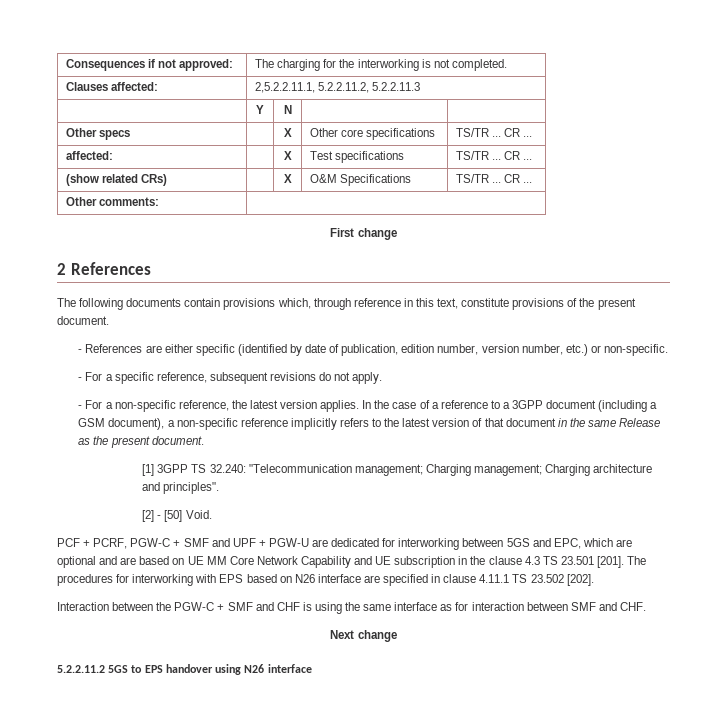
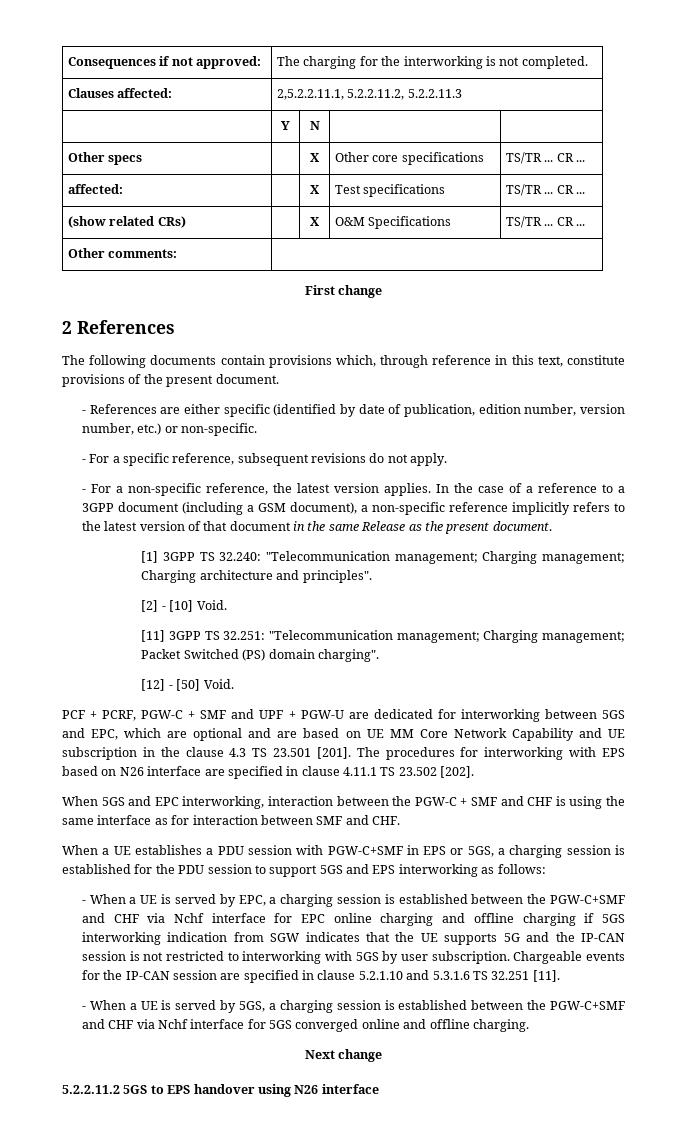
(162, 517) none -> [169,600,227,612] [141,630,625,643] [141,649,379,662] [141,679,173,691] [10] Void. // [11] 3GPP TS 32.251: "Telecommunication management; Charging management; Packet Switched (PS) domain charging". // [12] -
[57,602,109,611] Interaction -> [62,796,333,809] When 5GS and EPC interworking, interaction
(646, 606) none -> [62,845,625,858] [62,864,546,877] [81,894,625,907] [81,913,625,926] [81,932,625,945] [81,951,625,964] [81,970,560,983] [81,1000,625,1013] [81,1019,529,1032] // When a UE establishes a PDU session with PGW-C+SMF in EPS or 5GS, a charging session is established for the PDU session to support 5GS and EPS interworking as follows: // - When a UE is served by EPC, a charging session is established between the PGW-C+SMF and CHF via Nchf interface for EPC online charging and offline charging if 5GS interworking indication from SGW indicates that the UE supports 5G and the IP-CAN session is not restricted to interworking with 5GS by user subscription. Chargeable events for the IP-CAN session are specified in clause 5.2.1.10 and 5.3.1.6 TS 32.251 [11]. // - When a UE is served by 5GS, a charging session is established between the PGW-C+SMF and CHF via Nchf interface for 5GS converged online and offline charging.

